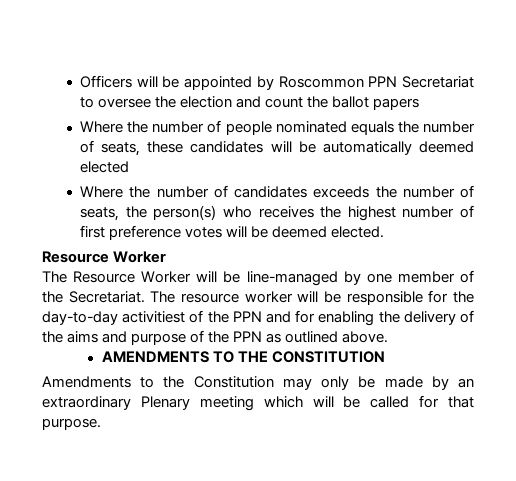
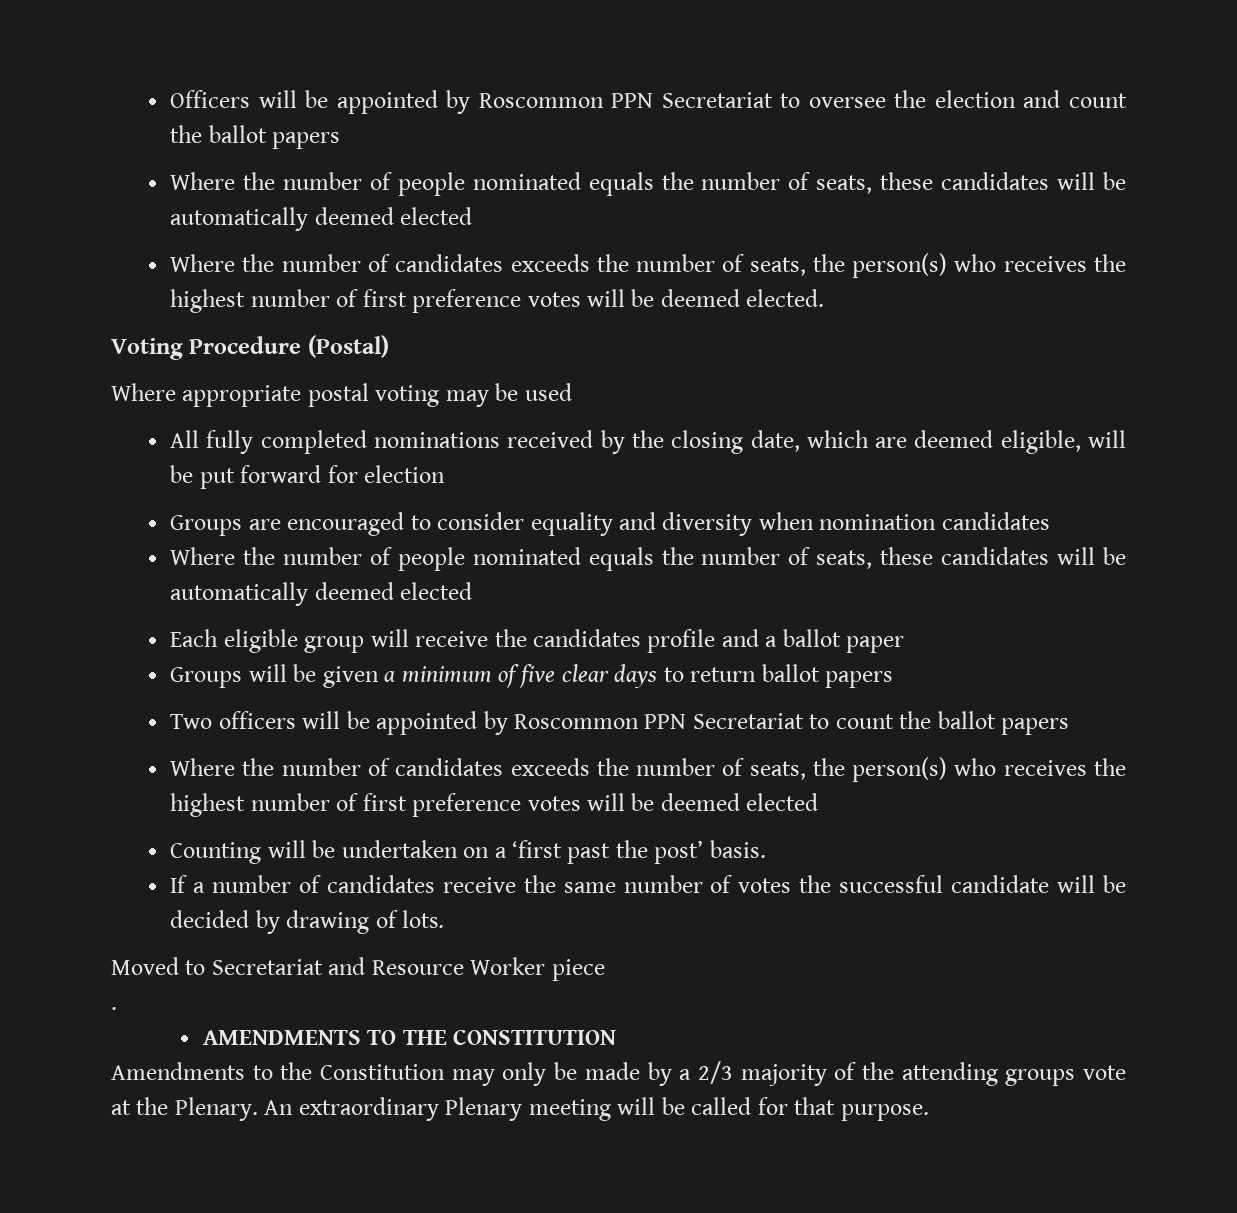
[42,251,167,263] [42,270,474,286] [42,290,475,305] [42,310,474,326] [42,330,389,345] Resource Worker // The Resource Worker will be line-managed by one member of the Secretariat. The resource worker will be responsible for the day-to-day activitiest of the PPN and for enabling the delivery of the aims and purpose of the PPN as outlined above. -> [111,335,389,360] [111,383,572,407] [170,430,1126,454] [170,465,446,489] [170,512,1050,536] [170,547,1126,571] [170,582,473,606] [170,629,905,653] [170,664,894,688] [170,711,1070,735] [170,757,1127,782] [170,793,819,817] [170,840,766,864] [170,875,1126,893] [170,910,445,934] [111,957,605,981] [111,1007,117,1010] Voting Procedure (Postal) // Where appropriate postal voting may be used // All fully completed nominations received by the closing date, which are deemed eligible, will be put forward for election // Groups are encouraged to consider equality and diversity when nomination candidates // Where the number of people nominated equals the number of seats, these candidates will be automatically deemed elected // Each eligible group will receive the candidates profile and a ballot paper // Groups will be given a minimum of five clear days to return ballot papers // Two officers will be appointed by Roscommon PPN Secretariat to count the ballot papers // Where the number of candidates exceeds the number of seats, the person(s) who receives the highest number of first preference votes will be deemed elected // Counting will be undertaken on a ‘first past the post’ basis. // If a number of candidates receive the same number of votes the successful candidate will be decided by drawing of lots. // Moved to Secretariat and Resource Worker piece // .
[458,378,475,388] an -> [679,1061,1126,1086] [111,1097,294,1121] a 2/3 majority of the attending groups vote at the Plenary. An
[263,396,303,408] which -> (611, 1110) none

